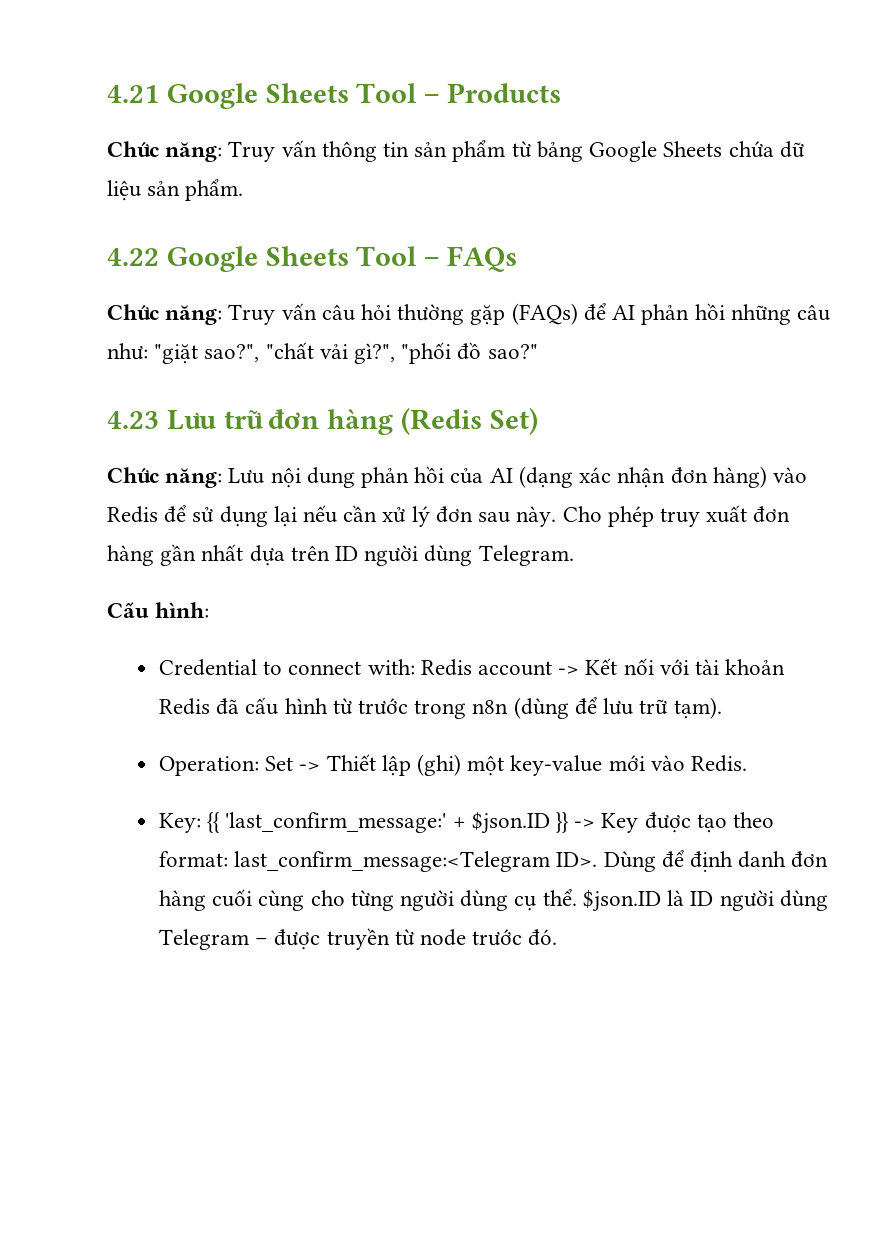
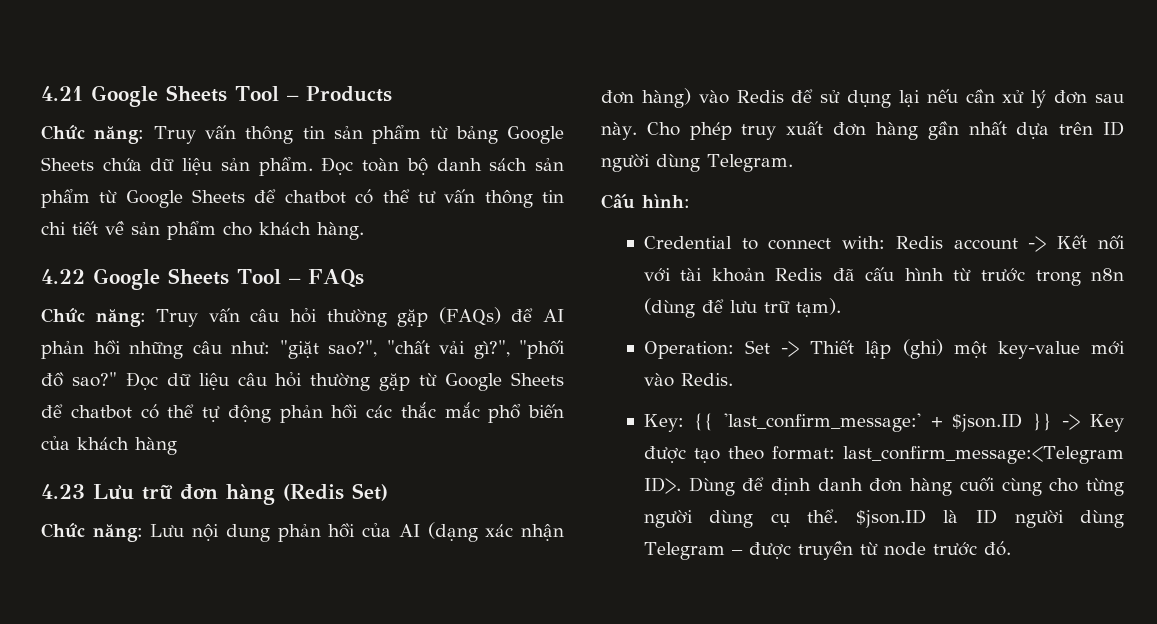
(244, 190) none -> [321,157,565,176] [41,189,565,208] [41,221,364,240] Đọc toàn bộ danh sách sản phẩm từ Google Sheets để chatbot có thể tư vấn thông tin chi tiết về sản phẩm cho khách hàng.
(538, 351) none -> [125,372,565,391] [41,402,564,423] [41,436,177,455] Đọc dữ liệu câu hỏi thường gặp từ Google Sheets để chatbot có thể tự động phản hồi các thắc mắc phổ biến của khách hàng

